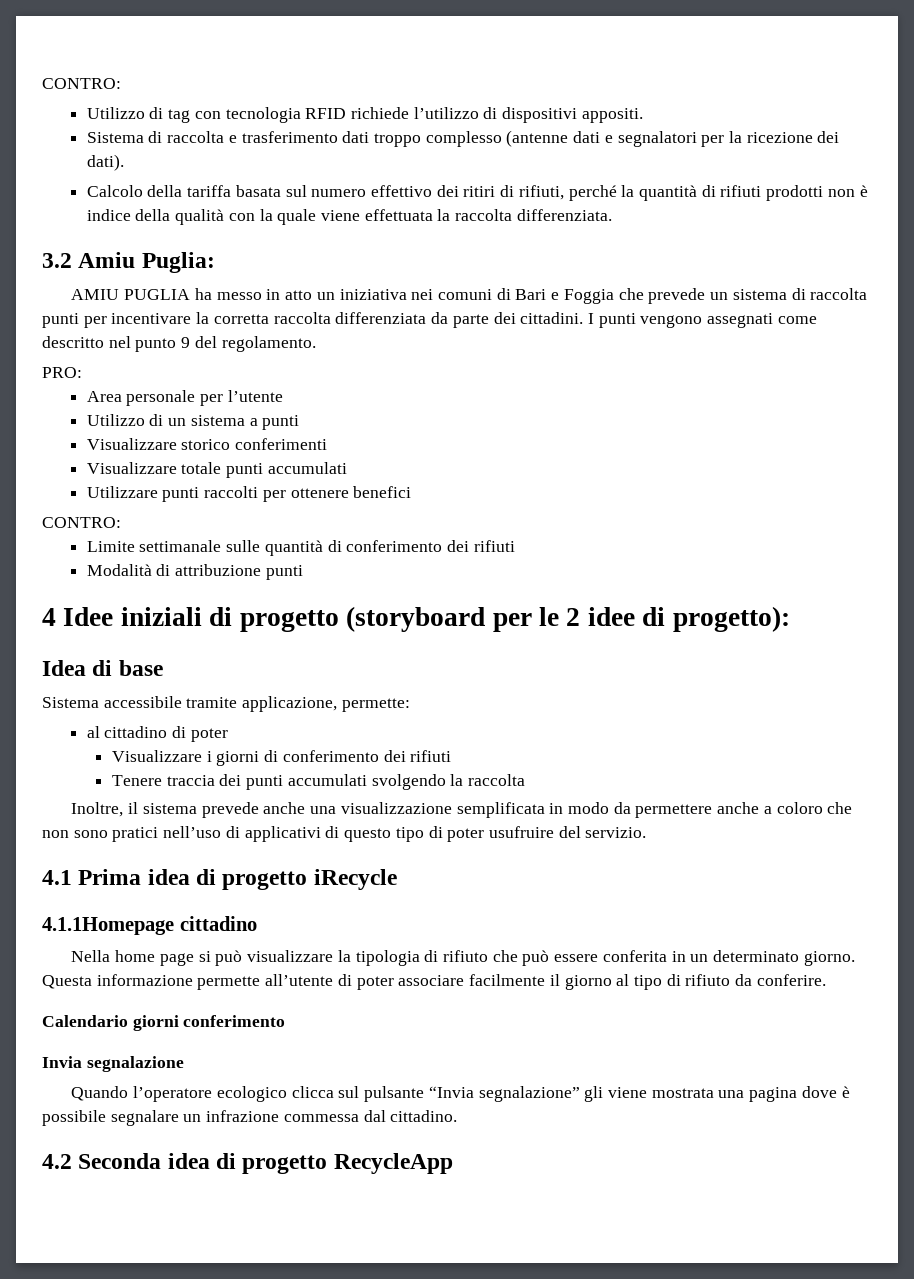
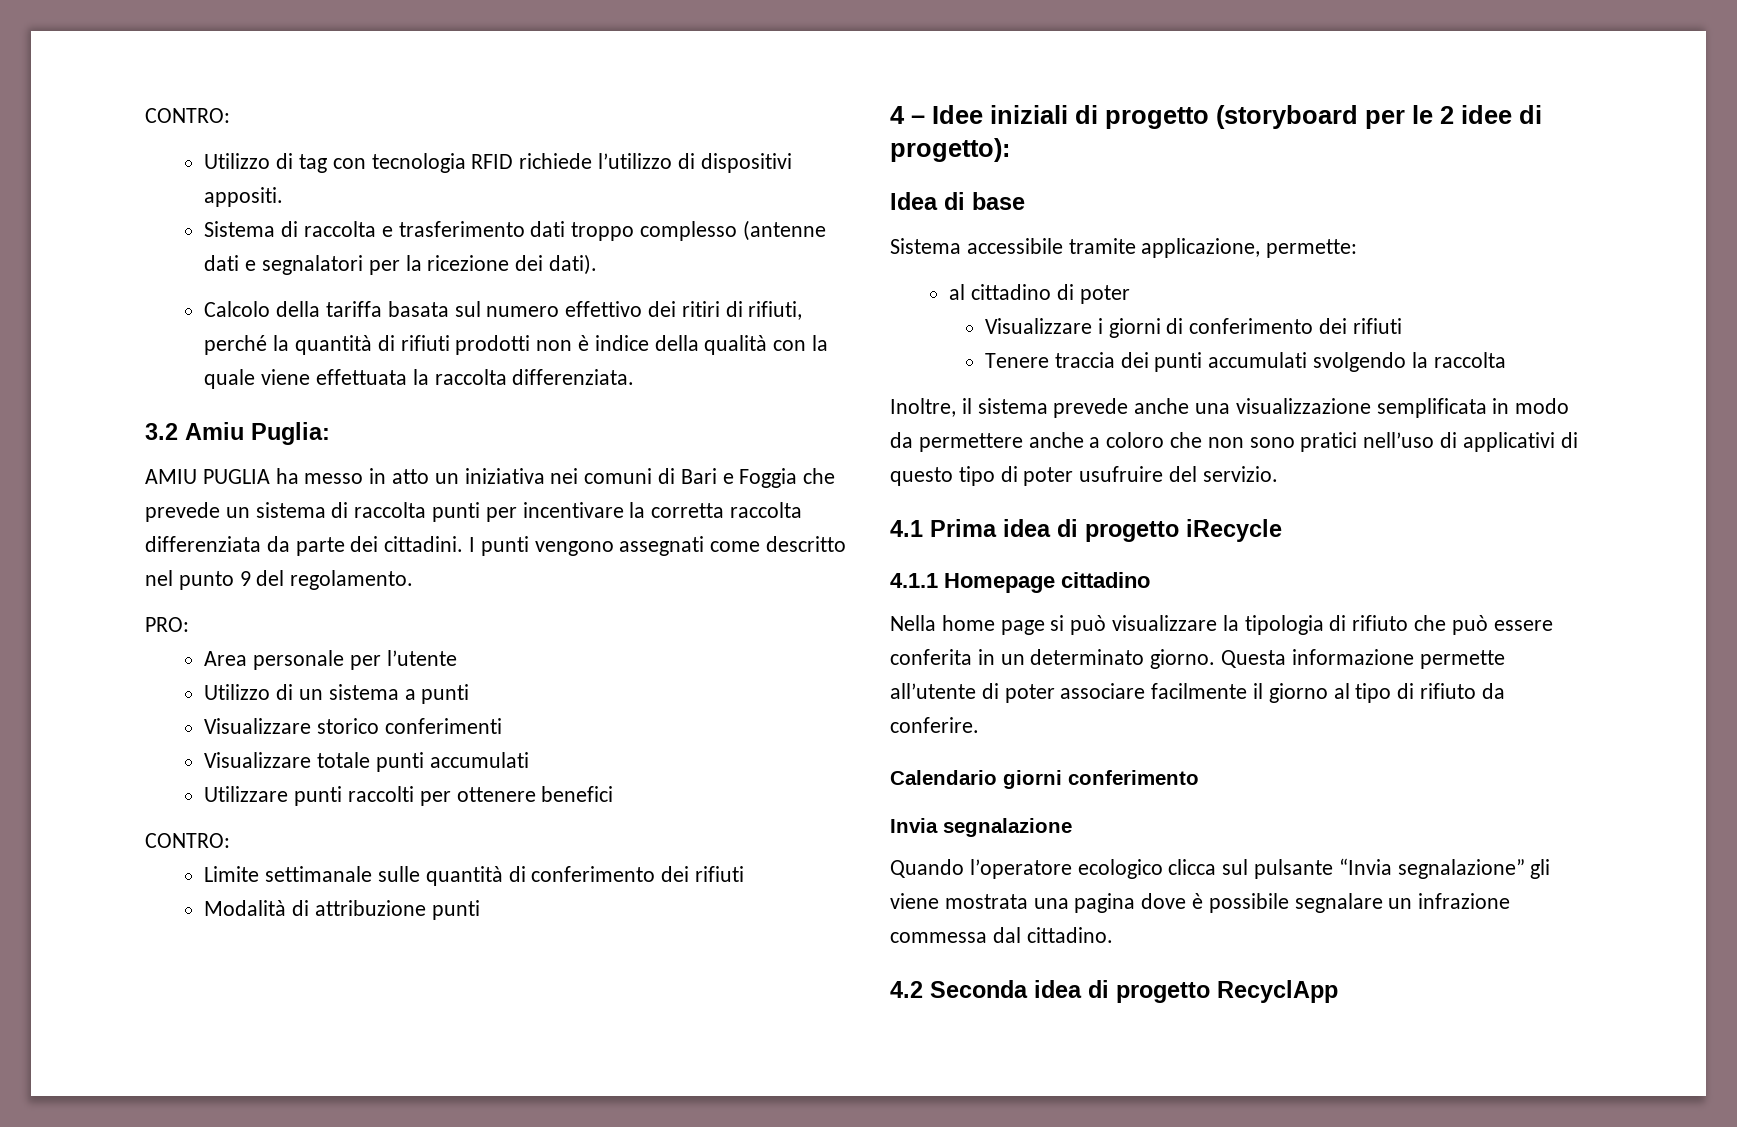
(56, 617) none -> [911,115,925,124] –
[42,917,174,935] 4.1.1Homepage -> [890,573,1055,593] 4.1.1 Homepage
[333,1153,453,1174] RecycleApp -> [1217,980,1338,1003] RecyclApp

